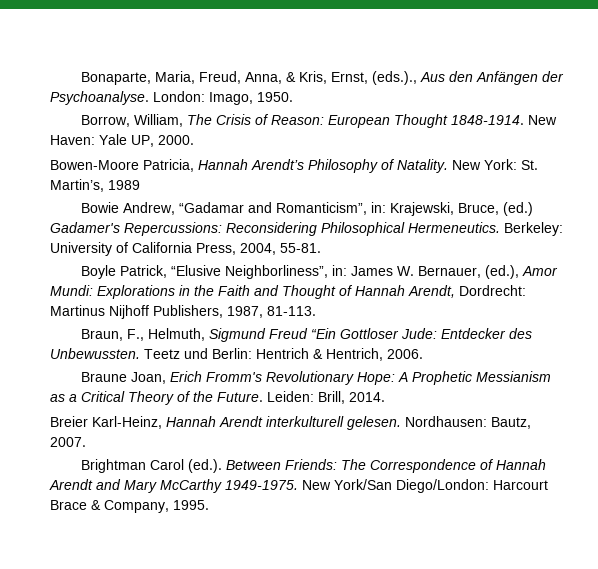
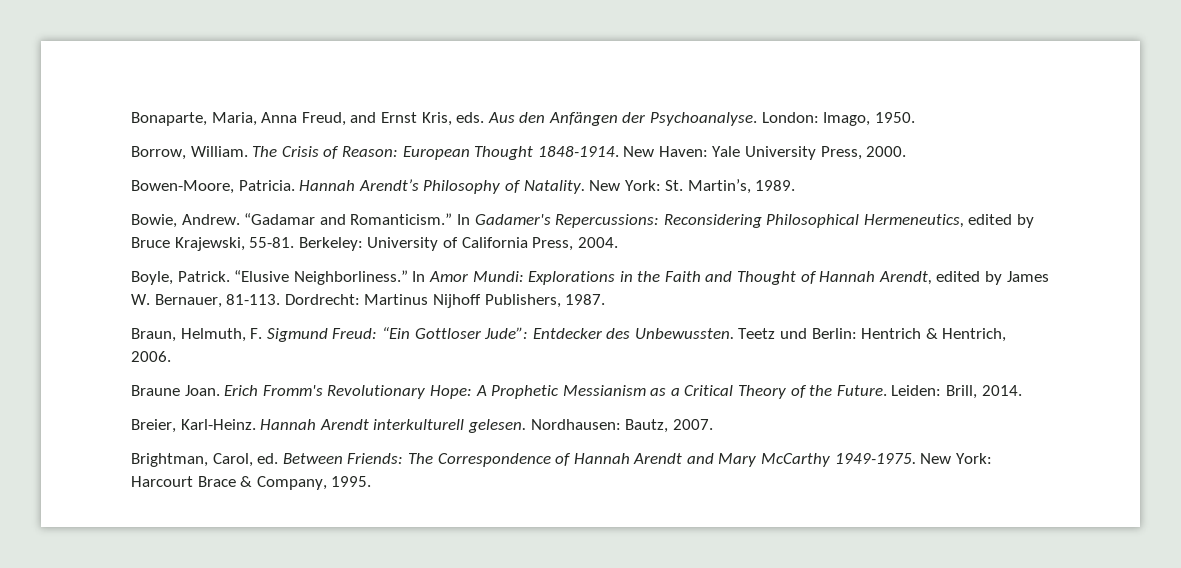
[198,71,417,85] Freud, Anna, & Kris, Ernst, (eds.)., -> [261,112,485,126] Anna Freud, and Ernst Kris, eds.
[133,114,183,127] William, -> [190,146,248,157] William.
[131,135,154,147] UP, -> [745,146,862,160] University Press,
[50,159,194,172] Bowen-Moore Patricia, -> [131,180,295,194] Bowen-Moore, Patricia.
[108,180,140,190] [80,202,533,216] [50,222,500,236] 1989 // Bowie Andrew, “Gadamar and Romanticism”, in: Krajewski, Bruce, (ed.) Gadamer's Repercussions: Reconsidering Philosophical Hermeneutics. -> [755,180,796,191] [131,213,1035,228] [131,237,295,251] 1989. // Bowie, Andrew. “Gadamar and Romanticism.” In Gadamer's Repercussions: Reconsidering Philosophical Hermeneutics, edited by Bruce Krajewski, 55-81.
[240,243,321,255] [80,265,519,279] 2004, 55-81. // Boyle Patrick, “Elusive Neighborliness”, in: James W. Bernauer, (ed.), -> [577,237,618,248] [131,270,426,285] 2004. // Boyle, Patrick. “Elusive Neighborliness.” In
(455, 291) none -> [936,271,1049,285] [131,294,281,308] edited by James W. Bernauer, 81-113.
[227,306,316,318] 1987, 81-113. -> [565,294,606,305] 1987.
[126,328,308,342] F., Helmuth, Sigmund Freud -> [180,328,378,342] Helmuth, F. Sigmund Freud:
[400,328,437,339] Jude: -> [484,327,529,339] Jude”:
[130,372,166,384] Joan, -> [184,385,220,396] Joan.
[50,416,162,429] Breier Karl-Heinz, -> [131,419,256,433] Breier, Karl-Heinz.
[80,459,222,473] Brightman Carol (ed.). -> [131,453,279,467] Brightman, Carol, ed.
[334,479,489,493] York/San Diego/London: -> [955,453,992,464] York:

